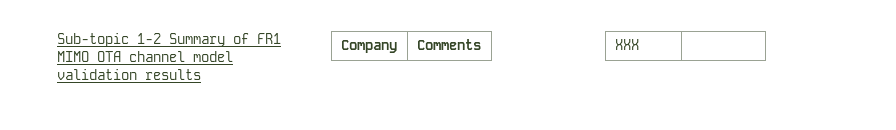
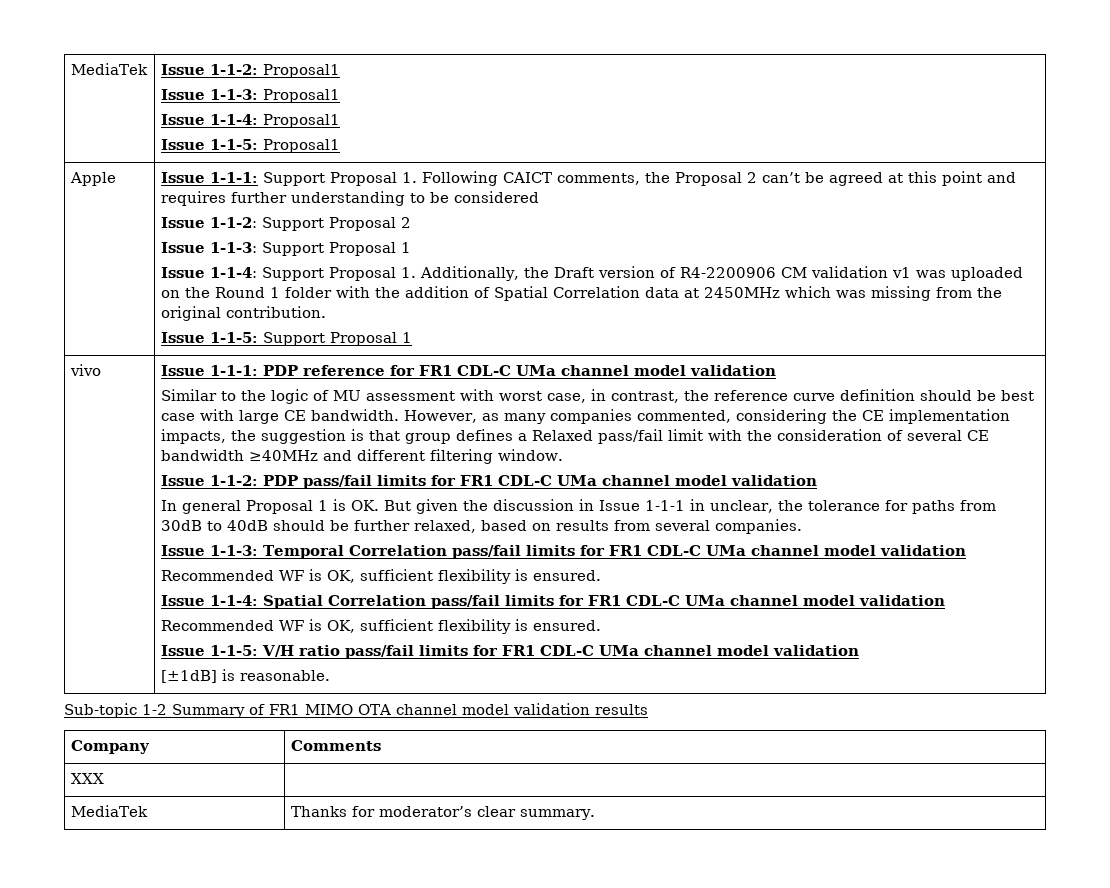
(57, 40) none -> [70,63,148,75] [160,64,340,78] [160,89,340,103] [160,114,340,128] [160,139,340,153] [69,172,116,186] [160,171,1016,186] [160,191,539,206] [160,217,411,231] [160,242,411,256] [160,266,1023,281] [160,286,1002,301] [160,306,326,321] [160,332,412,346] [69,364,101,376] [160,365,776,376] [160,389,1034,404] [160,409,1010,424] [160,429,989,444] [160,449,563,464] [160,475,817,489] [160,499,996,514] [160,519,802,534] [160,545,966,559] [160,569,601,584] [160,595,945,609] [160,619,601,634] [160,645,859,659] [160,669,330,683] MediaTek | Issue 1-1-2: Proposal1 // Issue 1-1-3: Proposal1 // Issue 1-1-4: Proposal1 // Issue 1-1-5: Proposal1 // Apple | Issue 1-1-1: Support Proposal 1. Following CAICT comments, the Proposal 2 can’t be agreed at this point and requires further understanding to be considered // Issue 1-1-2: Support Proposal 2 // Issue 1-1-3: Support Proposal 1 // Issue 1-1-4: Support Proposal 1. Additionally, the Draft version of R4-2200906 CM validation v1 was uploaded on the Round 1 folder with the addition of Spatial Correlation data at 2450MHz which was missing from the original contribution. // Issue 1-1-5: Support Proposal 1 // vivo | Issue 1-1-1: PDP reference for FR1 CDL-C UMa channel model validation // Similar to the logic of MU assessment with worst case, in contrast, the reference curve definition should be best case with large CE bandwidth. However, as many companies commented, considering the CE implementation impacts, the suggestion is that group defines a Relaxed pass/fail limit with the consideration of several CE bandwidth ≥40MHz and different filtering window. // Issue 1-1-2: PDP pass/fail limits for FR1 CDL-C UMa channel model validation // In general Proposal 1 is OK. But given the discussion in Issue 1-1-1 in unclear, the tolerance for paths from 30dB to 40dB should be further relaxed, based on results from several companies. // Issue 1-1-3: Temporal Correlation pass/fail limits for FR1 CDL-C UMa channel model validation // Recommended WF is OK, sufficient flexibility is ensured. // Issue 1-1-4: Spatial Correlation pass/fail limits for FR1 CDL-C UMa channel model validation // Recommended WF is OK, sufficient flexibility is ensured. // Issue 1-1-5: V/H ratio pass/fail limits for FR1 CDL-C UMa channel model validation // [±1dB] is reasonable. //
(639, 44) none -> [70,805,148,817] [290,806,595,820] // MediaTek | Thanks for moderator’s clear summary.

